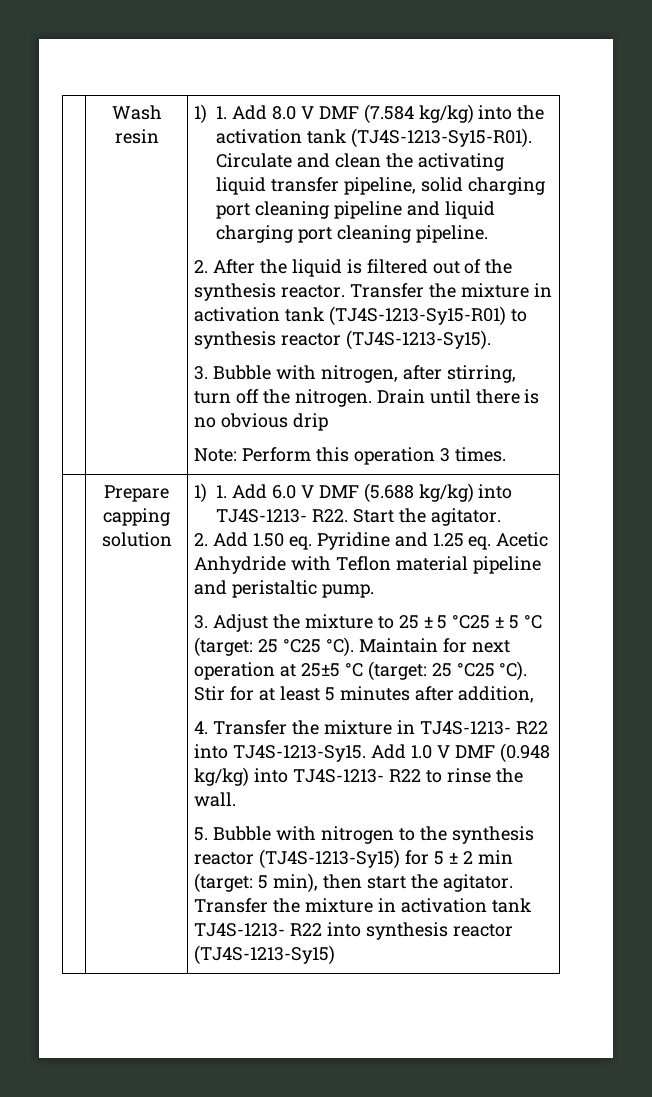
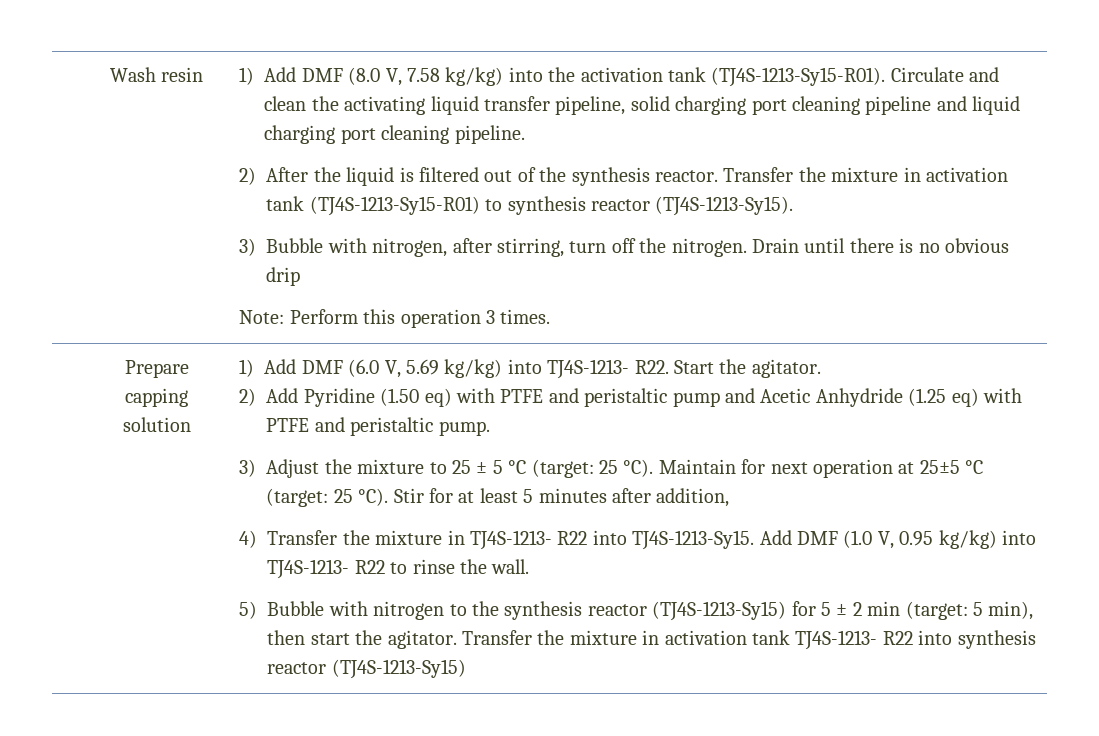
[216,104,414,124] 1. Add 8.0 V DMF (7.584 -> [264,67,441,86] Add DMF (8.0 V, 7.58
[194,260,209,273] 2. -> [239,167,257,185] 2)
[194,366,209,380] 3. -> [239,238,257,256] 3)
[216,483,414,503] 1. Add 6.0 V DMF (5.688 -> [264,359,440,378] Add DMF (6.0 V, 5.69
[194,532,549,550] [194,556,541,574] 2. Add 1.50 eq. Pyridine and 1.25 eq. Acetic Anhydride with Teflon material pipeline -> [239,388,1023,407] [266,418,310,432] 2) Add Pyridine (1.50 eq) with PTFE and peristaltic pump and Acetic Anhydride (1.25 eq) with PTFE
[194,615,209,629] 3. -> [239,459,257,477] 3)
[452,615,542,629] [194,637,322,657] °C25 ± 5 °C (target: 25 °C25 -> [508,459,619,478] °C (target: 25
[456,663,495,677] °C25 -> (353, 496) none
[194,721,209,734] 4. -> [239,530,258,548] 4)
[411,743,550,763] 1.0 V DMF (0.948 -> [797,530,934,549] DMF (1.0 V, 0.95
[194,827,209,841] 5. -> [239,601,258,619] 5)

